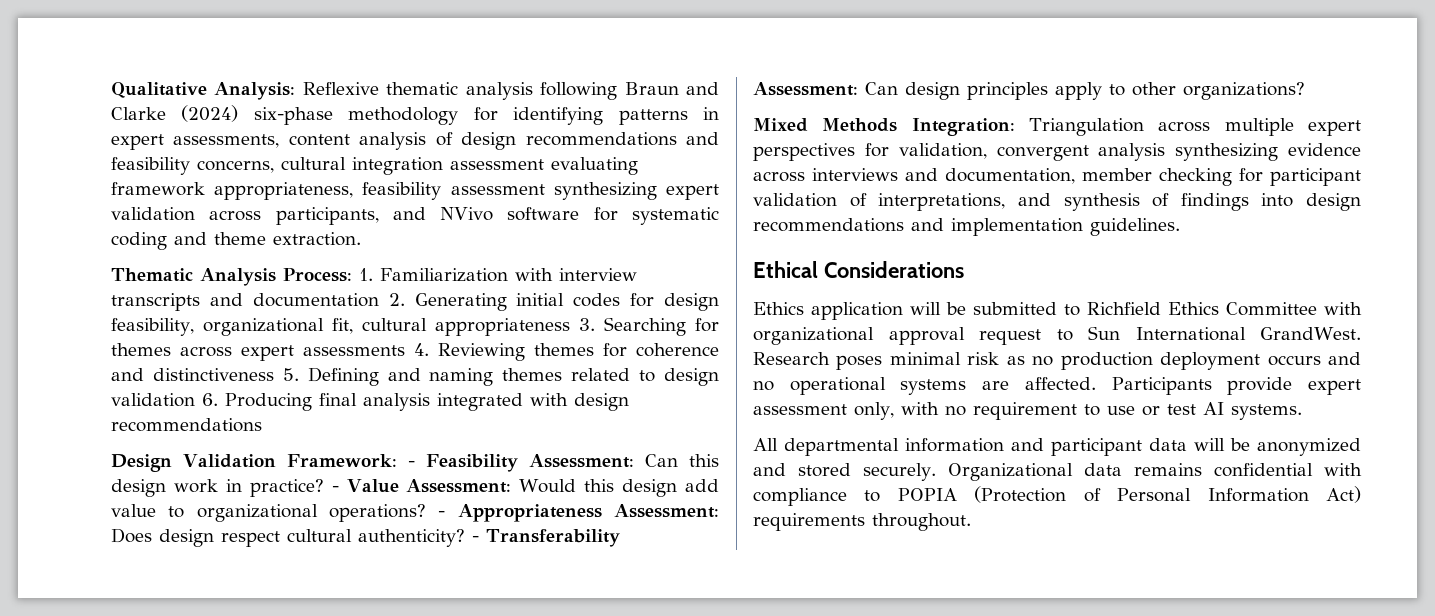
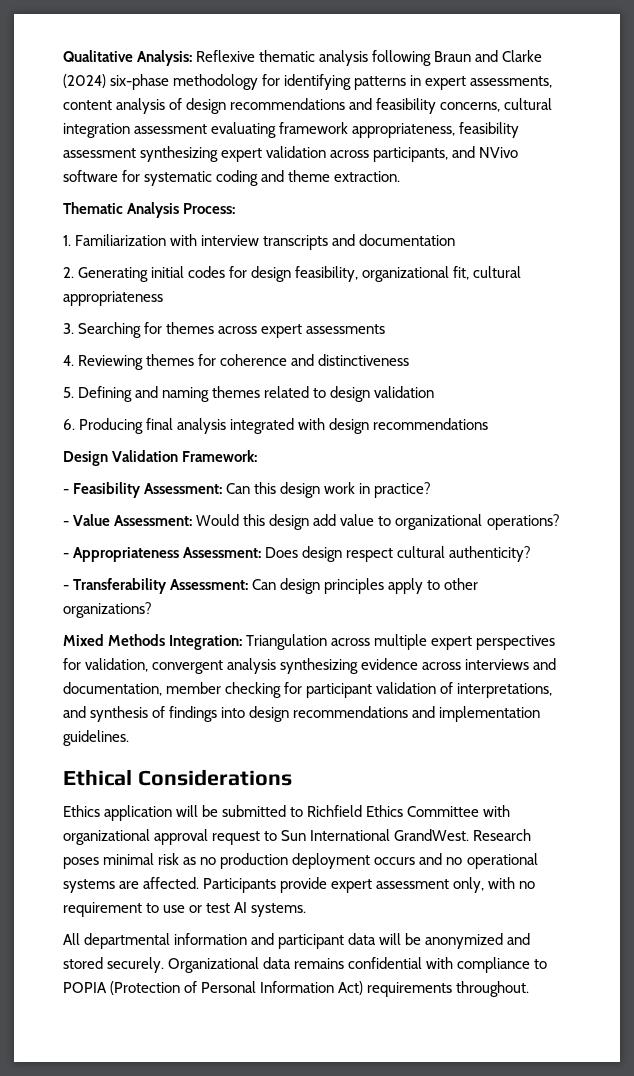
(352, 275) none -> (236, 208) //
(379, 300) none -> (456, 240) //
(570, 327) none -> (163, 298) //
(405, 350) none -> (386, 329) //
(274, 374) none -> (410, 360) //
(195, 400) none -> (435, 392) //
(397, 460) none -> (258, 456) //
(324, 488) none -> (432, 490) //
(426, 513) none -> (560, 522) //
(465, 538) none -> (532, 554) //

